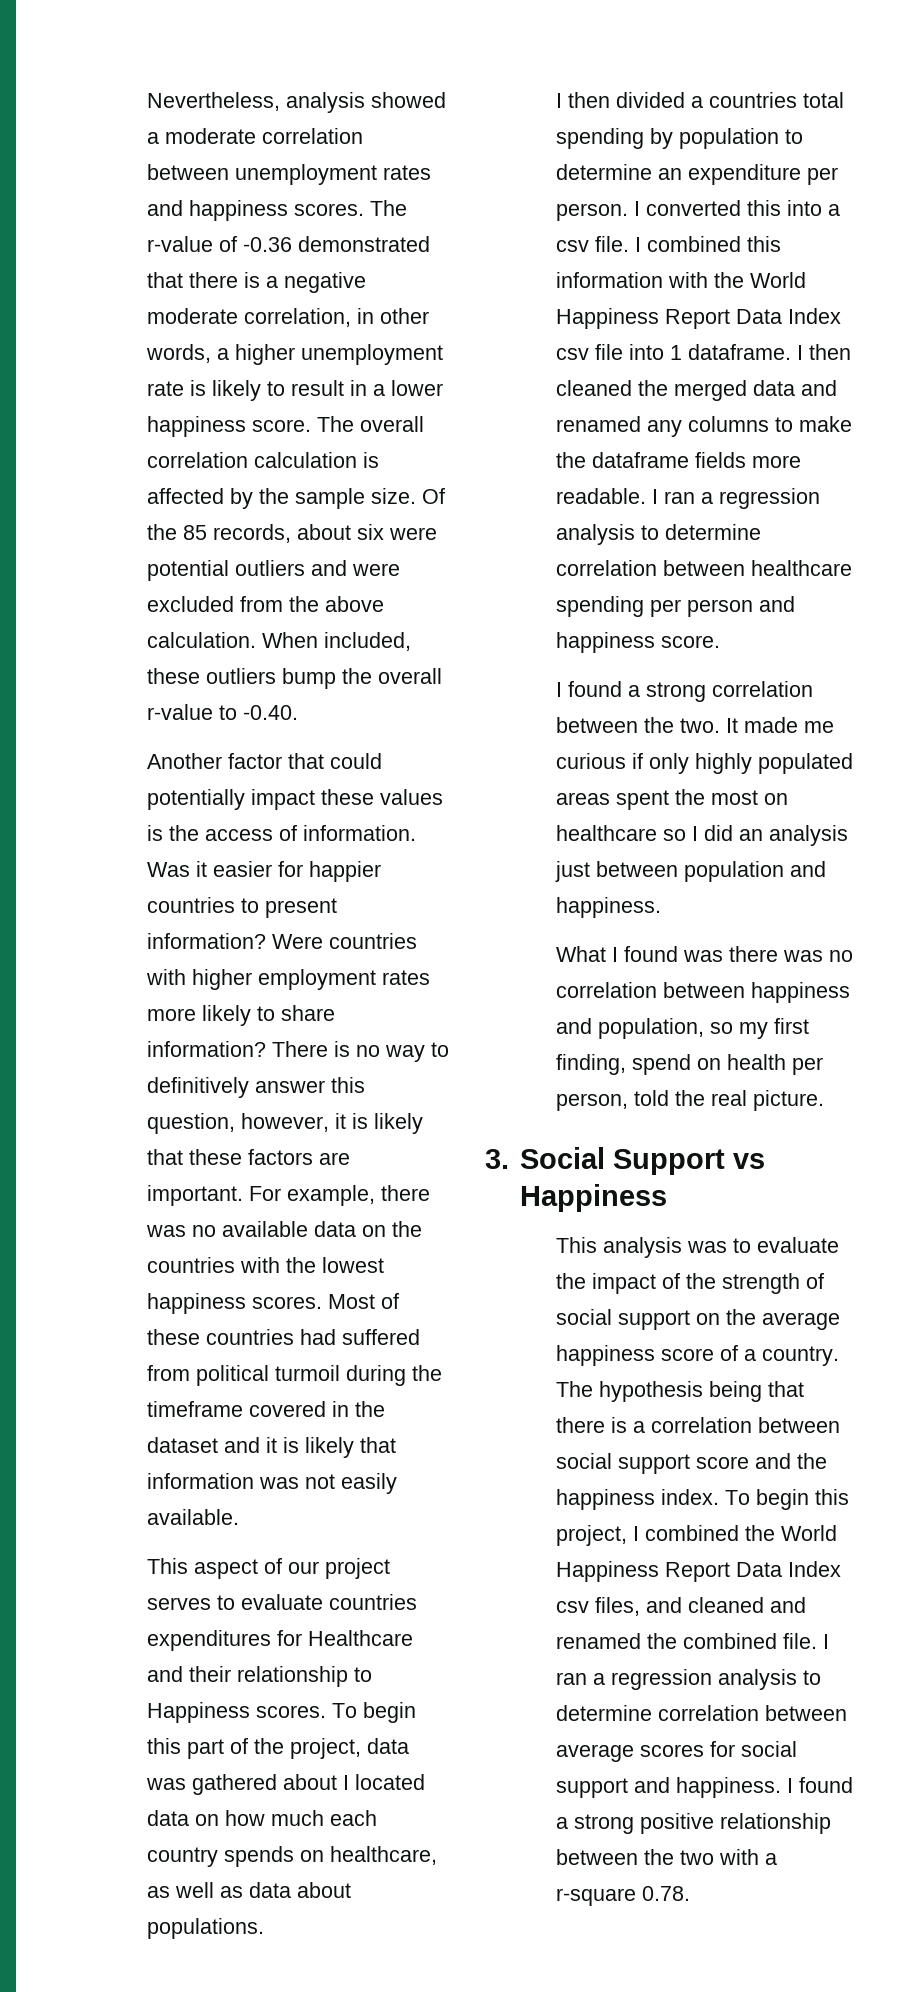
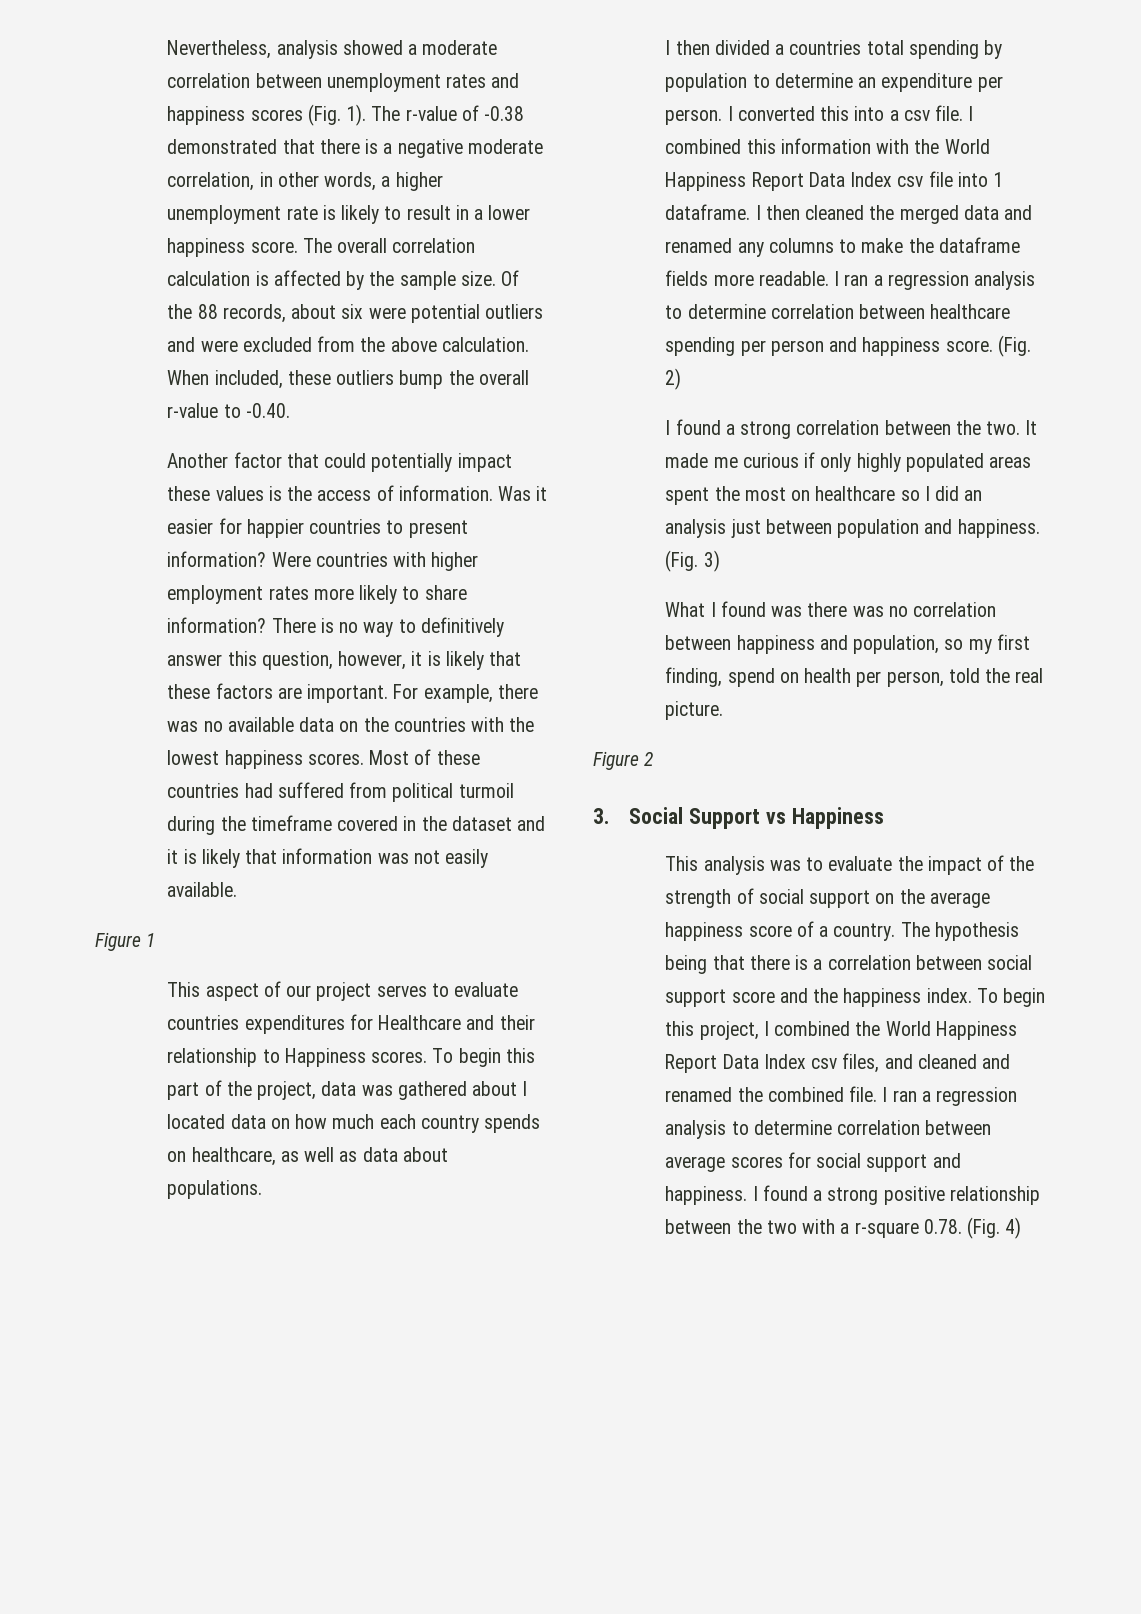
[293,203,364,216] scores. -> [250,104,367,126] scores (Fig. 1).
[242,237,292,252] -0.36 -> [484,106,525,121] -0.38
[182,525,207,540] 85 -> [197,304,218,319] 88
(239, 1517) none -> [95,932,156,951] // Figure 1
(720, 641) none -> [997,335,1031,357] [665,368,682,390] (Fig. 2)
(661, 907) none -> [665,550,720,572] (Fig. 3)
(824, 1100) none -> [593,751,654,770] // Figure 2
(690, 1893) none -> [967,1217,1022,1239] (Fig. 4)

